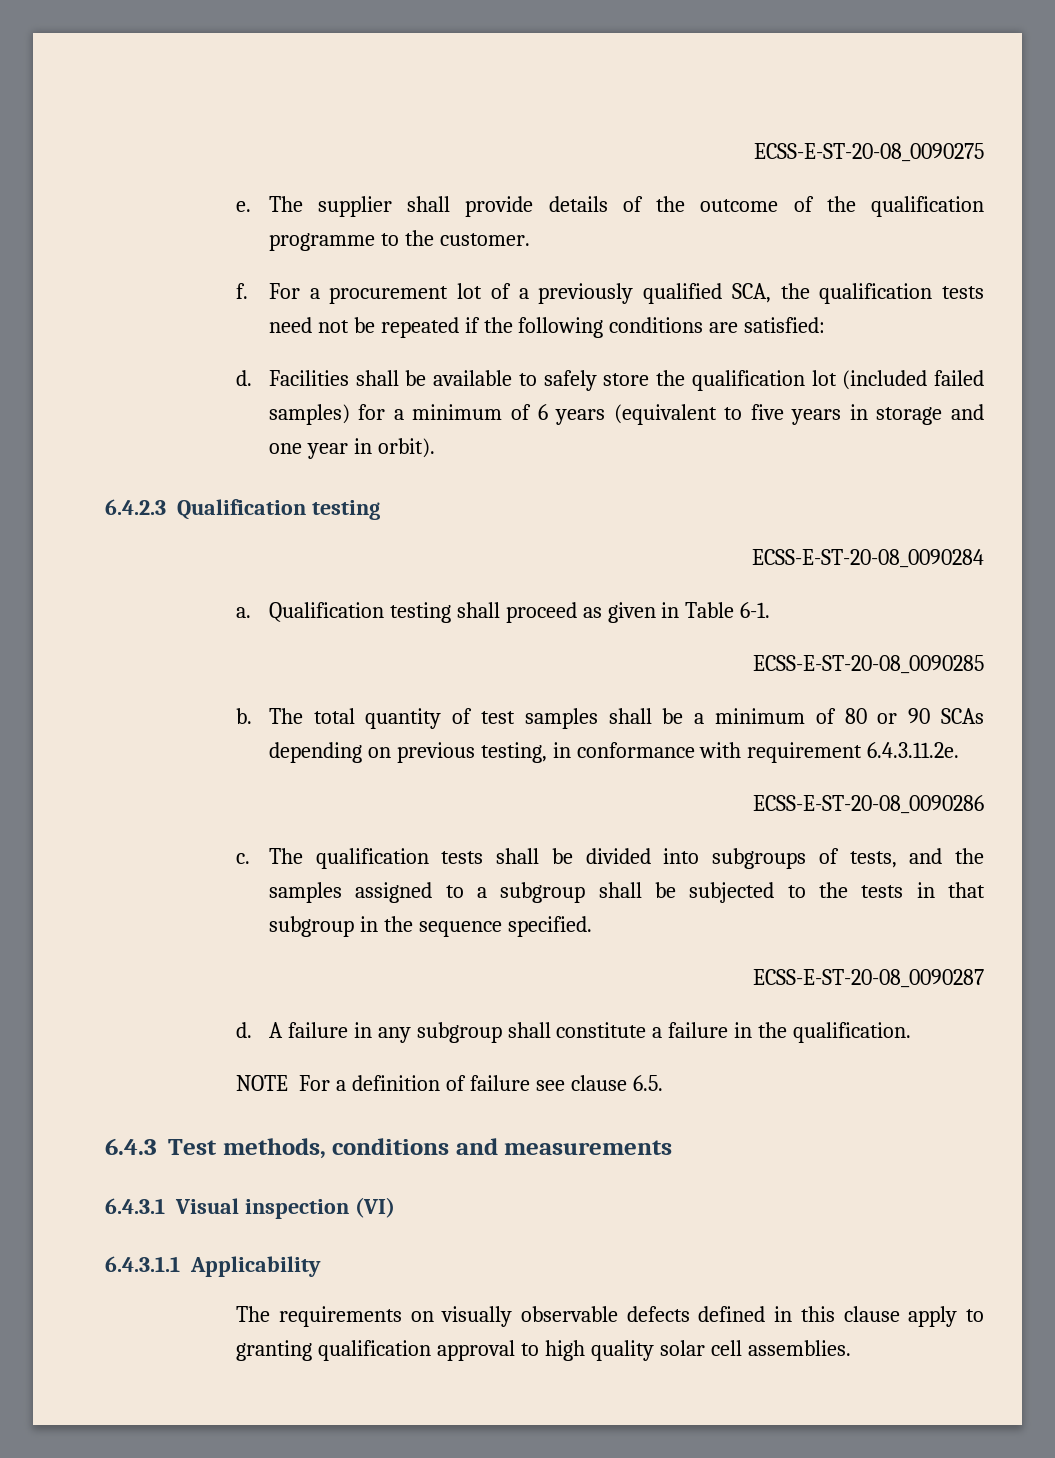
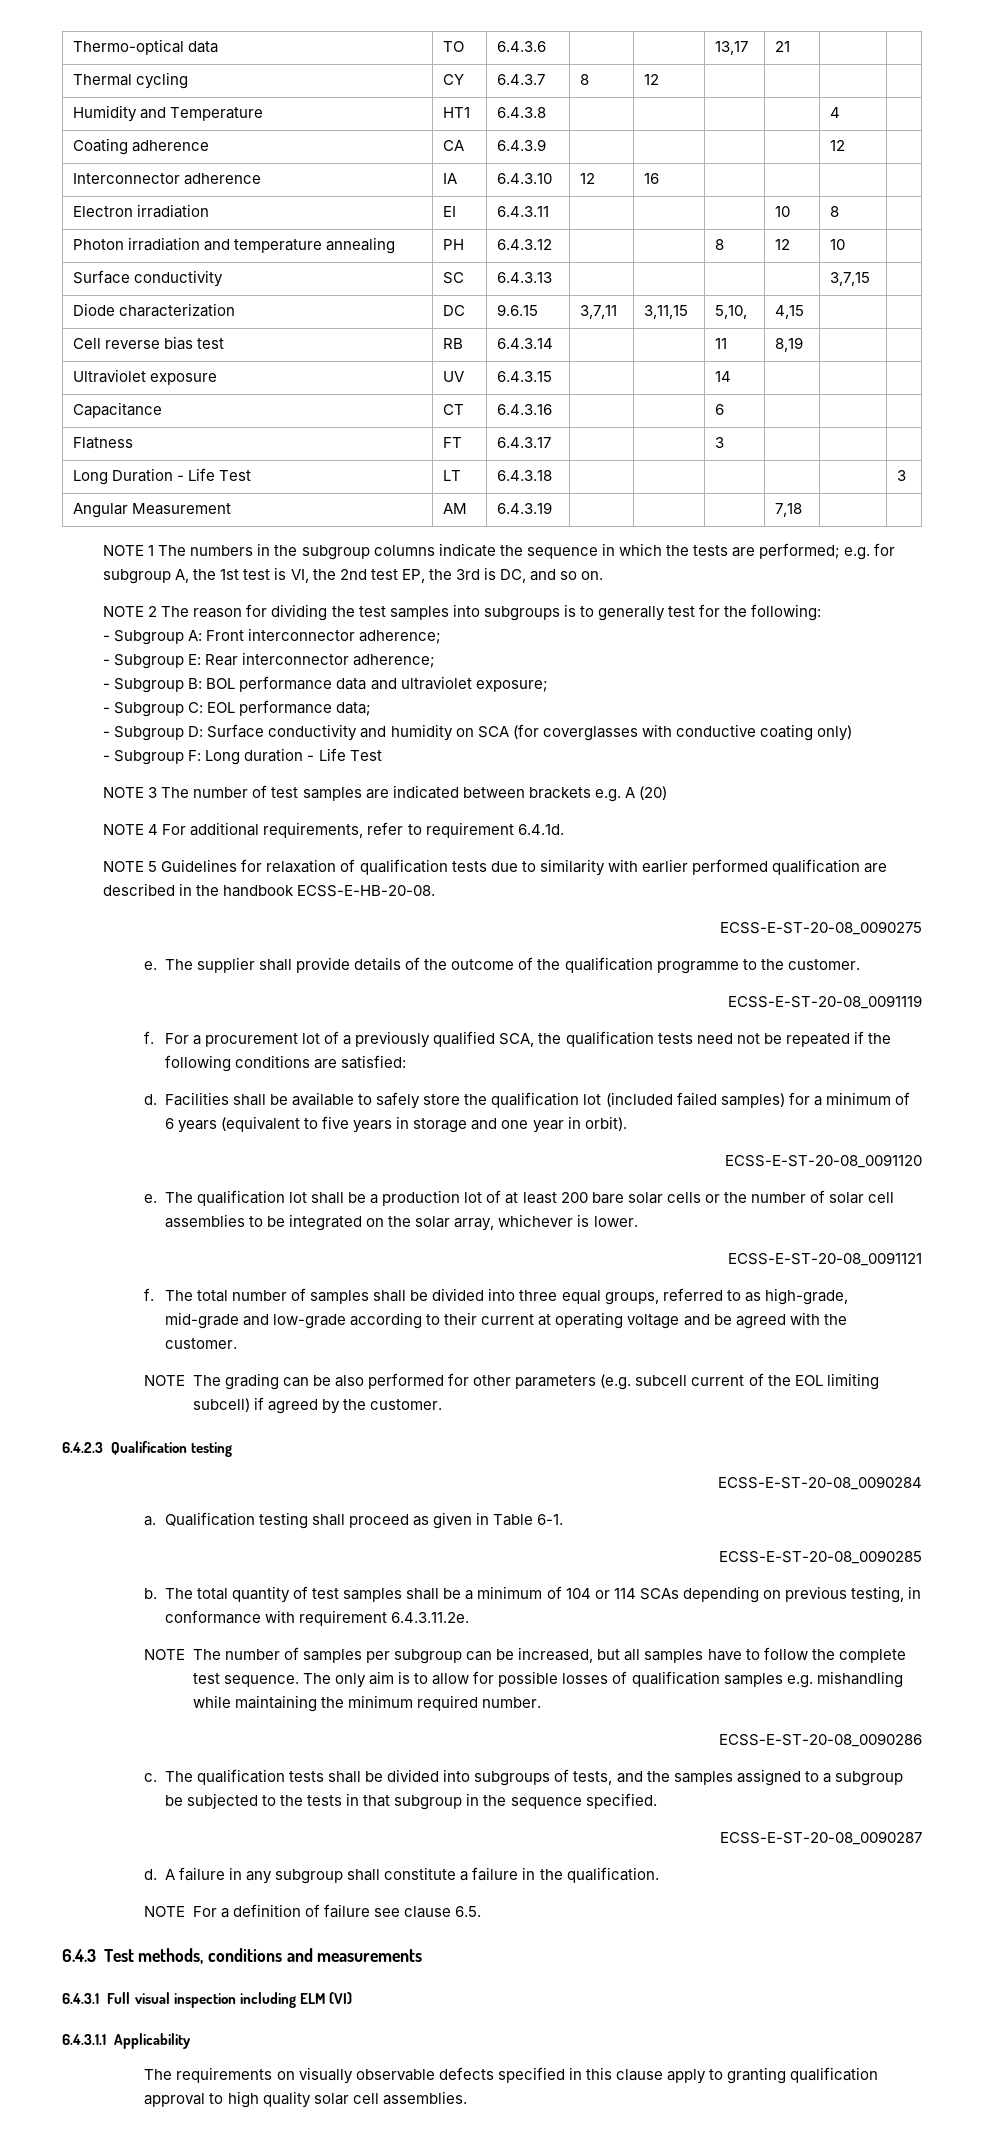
(754, 152) none -> [73,39,219,55] [443,41,465,52] [497,41,547,52] [715,41,749,55] [775,41,791,52] [73,72,189,89] [443,74,465,85] [497,74,546,85] [580,74,590,85] [644,74,660,85] [73,105,264,122] [443,107,471,118] [497,107,547,118] [830,107,841,118] [73,138,210,155] [443,140,465,151] [497,139,547,151] [830,140,846,151] [73,173,262,185] [443,173,458,184] [497,173,553,184] [580,173,596,184] [644,173,660,184] [73,204,210,218] [443,206,457,217] [497,206,550,217] [775,206,791,217] [830,206,840,217] [73,237,396,254] [443,239,465,250] [497,239,553,250] [715,239,725,250] [775,239,791,250] [830,239,846,250] [73,270,224,287] [443,272,465,284] [497,272,553,283] [830,272,871,286] [73,303,236,317] [443,305,466,316] [497,304,539,316] [580,305,618,319] [644,305,689,319] [715,305,748,319] [775,305,805,319] [73,336,225,350] [443,338,464,349] [497,338,554,349] [715,338,728,349] [775,337,804,352] [73,369,218,385] [443,371,465,382] [497,371,553,382] [715,371,732,382] [73,402,163,418] [443,404,465,415] [497,404,553,415] [715,404,725,415] [73,437,134,449] [443,437,463,448] [497,437,552,448] [715,437,725,448] [73,468,252,485] [443,470,462,481] [497,470,553,481] [897,470,907,481] [73,503,232,518] [443,503,468,514] [497,502,553,514] [775,503,803,517] [103,543,896,560] [103,567,604,584] [103,604,822,621] [103,628,442,645] [103,652,436,669] [103,676,548,693] [103,700,372,717] [103,724,852,741] [103,748,382,765] [103,785,667,802] [103,822,564,838] [103,859,887,876] [103,883,436,897] Thermo-optical data | TO | 6.4.3.6 | | | 13,17 | 21 | | // Thermal cycling | CY | 6.4.3.7 | 8 | 12 | | | | // Humidity and Temperature | HT1 | 6.4.3.8 | | | | | 4 | // Coating adherence | CA | 6.4.3.9 | | | | | 12 | // Interconnector adherence | IA | 6.4.3.10 | 12 | 16 | | | | // Electron irradiation | EI | 6.4.3.11 | | | | 10 | 8 | // Photon irradiation and temperature annealing | PH | 6.4.3.12 | | | 8 | 12 | 10 | // Surface conductivity | SC | 6.4.3.13 | | | | | 3,7,15 | // Diode characterization | DC | 9.6.15 | 3,7,11 | 3,11,15 | 5,10, | 4,15 | | // Cell reverse bias test | RB | 6.4.3.14 | | | 11 | 8,19 | | // Ultraviolet exposure | UV | 6.4.3.15 | | | 14 | | | // Capacitance | CT | 6.4.3.16 | | | 6 | | | // Flatness | FT | 6.4.3.17 | | | 3 | | | // Long Duration - Life Test | LT | 6.4.3.18 | | | | | | 3 // Angular Measurement | AM | 6.4.3.19 | | | | 7,18 | | // NOTE 1 The numbers in the subgroup columns indicate the sequence in which the tests are performed; e.g. for subgroup A, the 1st test is VI, the 2nd test EP, the 3rd is DC, and so on. // NOTE 2 The reason for dividing the test samples into subgroups is to generally test for the following: // - Subgroup A: Front interconnector adherence; // - Subgroup E: Rear interconnector adherence; // - Subgroup B: BOL performance data and ultraviolet exposure; // - Subgroup C: EOL performance data; // - Subgroup D: Surface conductivity and humidity on SCA (for coverglasses with conductive coating only) // - Subgroup F: Long duration - Life Test // NOTE 3 The number of test samples are indicated between brackets e.g. A (20) // NOTE 4 For additional requirements, refer to requirement 6.4.1d. // NOTE 5 Guidelines for relaxation of qualification tests due to similarity with earlier performed qualification are described in the handbook ECSS-E-HB-20-08. //
(530, 239) none -> [728,995,922,1009] // ECSS-E-ST-20-08_0091119
(435, 448) none -> [725,1154,922,1168] [144,1190,895,1206] [165,1214,638,1231] [728,1252,922,1266] [144,1288,848,1305] [165,1312,847,1329] [165,1338,238,1349] [144,1373,879,1390] [192,1397,443,1414] // ECSS-E-ST-20-08_0091120 // e. The qualification lot shall be a production lot of at least 200 bare solar cells or the number of solar cell assemblies to be integrated on the solar array, whichever is lower. // ECSS-E-ST-20-08_0091121 // f. The total number of samples shall be divided into three equal groups, referred to as high-grade, mid-grade and low-grade according to their current at operating voltage and be agreed with the customer. // NOTE The grading can be also performed for other parameters (e.g. subcell current of the EOL limiting subcell) if agreed by the customer.
[844,708,931,724] 80 or 90 -> [565,1588,636,1599] 104 or 114
(960, 750) none -> [144,1647,906,1664] [192,1671,903,1688] [192,1695,542,1712] // NOTE The number of samples per subgroup can be increased, but all samples have to follow the complete test sequence. The only aim is to allow for possible losses of qualification samples e.g. mishandling while maintaining the minimum required number.
[598,882,642,898] shall -> (903, 1778) none
[175,1198,349,1219] Visual inspection -> [106,1992,325,2008] Full visual inspection including ELM
[698,1306,766,1322] defined -> [497,2067,565,2083] specified

